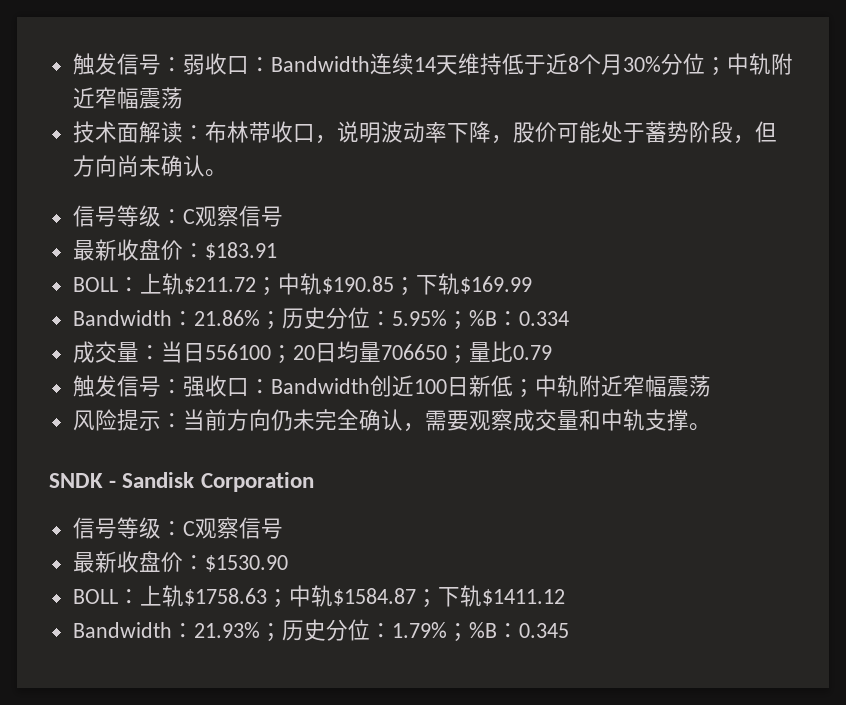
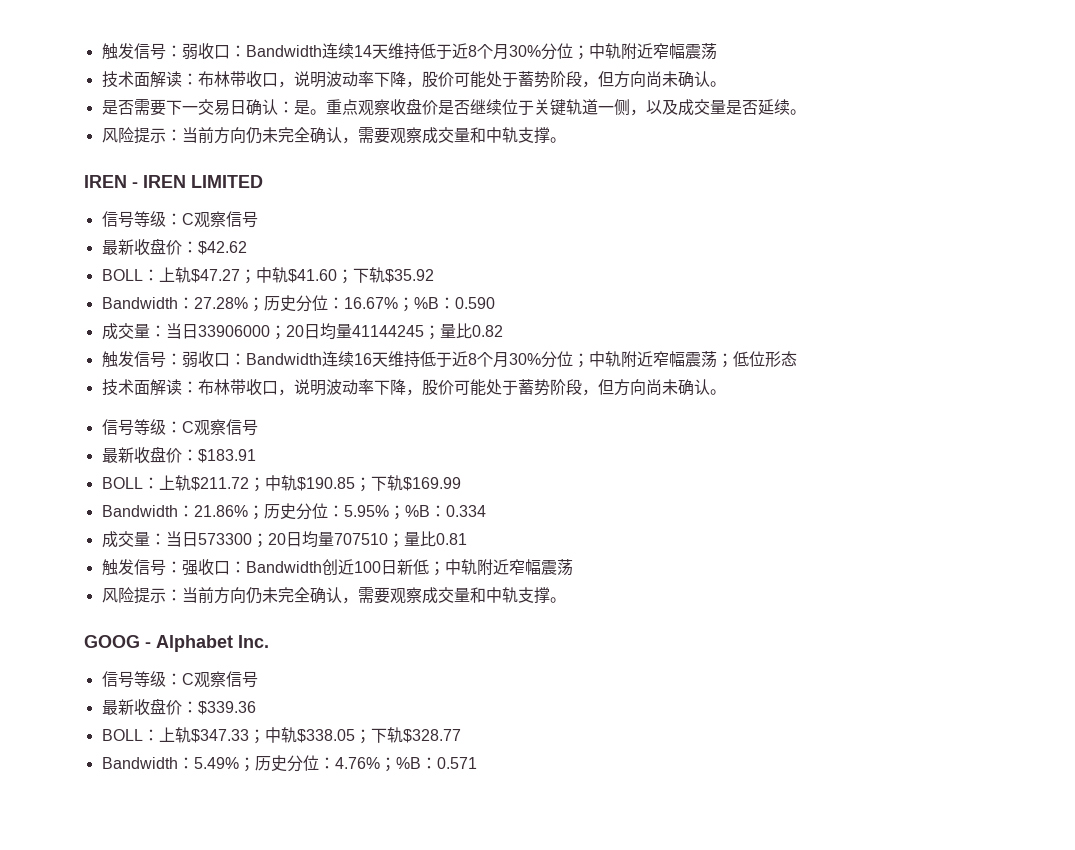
(227, 173) none -> [101,98,806,116] [101,127,566,144] [84,175,263,188] [101,211,258,228] [101,238,247,256] [101,267,434,284] [101,295,495,312] [101,323,503,340] [101,351,797,368] [101,379,726,396] // 是否需要下一交易日确认：是。重点观察收盘价是否继续位于关键轨道一侧，以及成交量是否延续。 // 风险提示：当前方向仍未完全确认，需要观察成交量和中轨支撑。 // IREN - IREN LIMITED // 信号等级：C观察信号 // 最新收盘价：$42.62 // BOLL：上轨$47.27；中轨$41.60；下轨$35.92 // Bandwidth：27.28%；历史分位：16.67%；%B：0.590 // 成交量：当日33906000；20日均量41144245；量比0.82 // 触发信号：弱收口：Bandwidth连续16天维持低于近8个月30%分位；中轨附近窄幅震荡；低位形态 // 技术面解读：布林带收口，说明波动率下降，股价可能处于蓄势阶段，但方向尚未确认。
[204,341,552,364] 556100；20日均量706650；量比0.79 -> [197,531,467,548] 573300；20日均量707510；量比0.81
[49,472,314,492] [72,517,283,539] [72,551,288,573] [72,585,565,608] [72,619,569,642] SNDK - Sandisk Corporation // 信号等级：C观察信号 // 最新收盘价：$1530.90 // BOLL：上轨$1758.63；中轨$1584.87；下轨$1411.12 // Bandwidth：21.93%；历史分位：1.79%；%B：0.345 -> [84,635,269,652] [101,671,258,688] [101,698,256,716] [101,727,461,744] [101,755,477,772] GOOG - Alphabet Inc. // 信号等级：C观察信号 // 最新收盘价：$339.36 // BOLL：上轨$347.33；中轨$338.05；下轨$328.77 // Bandwidth：5.49%；历史分位：4.76%；%B：0.571

